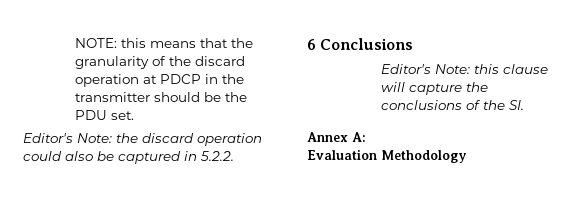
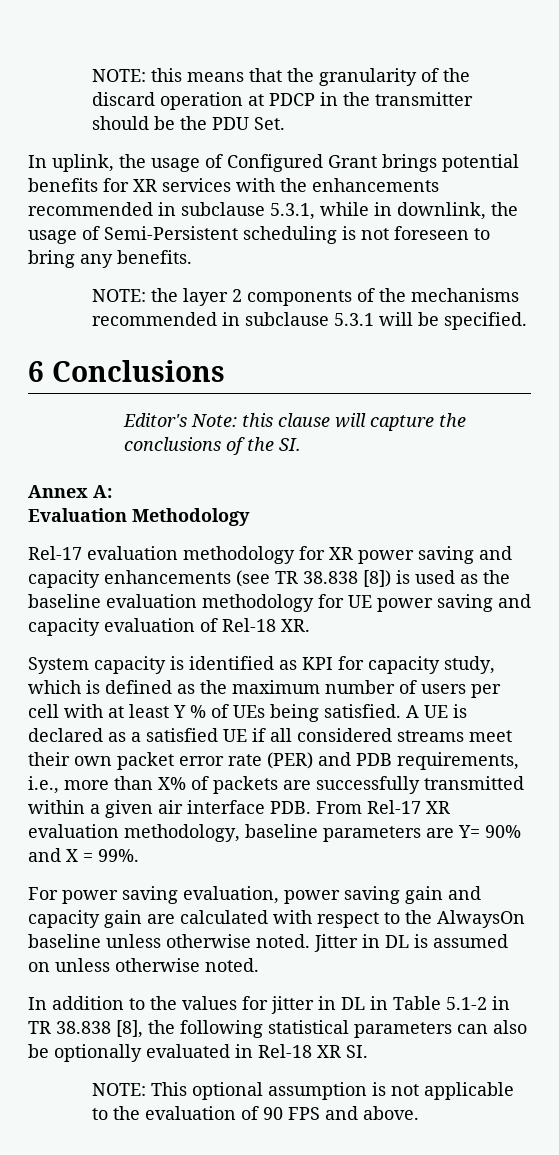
[111,111,135,120] [23,133,262,146] [23,151,234,164] set. // Editor's Note: the discard operation could also be captured in 5.2.2. -> [253,117,285,130] [28,154,519,172] [28,178,439,192] [28,202,518,220] [28,226,490,244] [28,250,192,268] [91,288,519,306] [91,312,527,330] Set. // In uplink, the usage of Configured Grant brings potential benefits for XR services with the enhancements recommended in subclause 5.3.1, while in downlink, the usage of Semi-Persistent scheduling is not foreseen to bring any benefits. // NOTE: the layer 2 components of the mechanisms recommended in subclause 5.3.1 will be specified.
(467, 156) none -> [28,546,512,564] [28,570,510,588] [28,594,531,612] [28,618,310,636] [28,656,495,674] [28,680,501,698] [28,704,467,722] [28,728,512,742] [28,752,519,770] [28,776,524,794] [28,800,450,818] [28,824,521,842] [28,848,139,862] [28,886,481,904] [28,910,525,928] [28,934,508,952] [28,958,259,972] [28,996,510,1014] [28,1020,527,1038] [28,1044,368,1062] [91,1082,514,1100] [91,1106,419,1120] // Rel-17 evaluation methodology for XR power saving and capacity enhancements (see TR 38.838 [8]) is used as the baseline evaluation methodology for UE power saving and capacity evaluation of Rel-18 XR. // System capacity is identified as KPI for capacity study, which is defined as the maximum number of users per cell with at least Y % of UEs being satisfied. A UE is declared as a satisfied UE if all considered streams meet their own packet error rate (PER) and PDB requirements, i.e., more than X% of packets are successfully transmitted within a given air interface PDB. From Rel-17 XR evaluation methodology, baseline parameters are Y= 90% and X = 99%. // For power saving evaluation, power saving gain and capacity gain are calculated with respect to the AlwaysOn baseline unless otherwise noted. Jitter in DL is assumed on unless otherwise noted. // In addition to the values for jitter in DL in Table 5.1-2 in TR 38.838 [8], the following statistical parameters can also be optionally evaluated in Rel-18 XR SI. // NOTE: This optional assumption is not applicable to the evaluation of 90 FPS and above.

